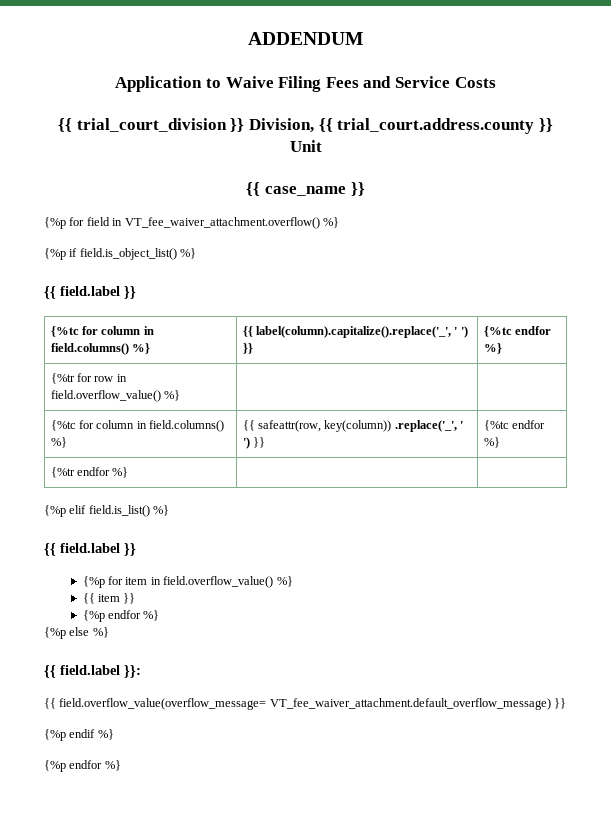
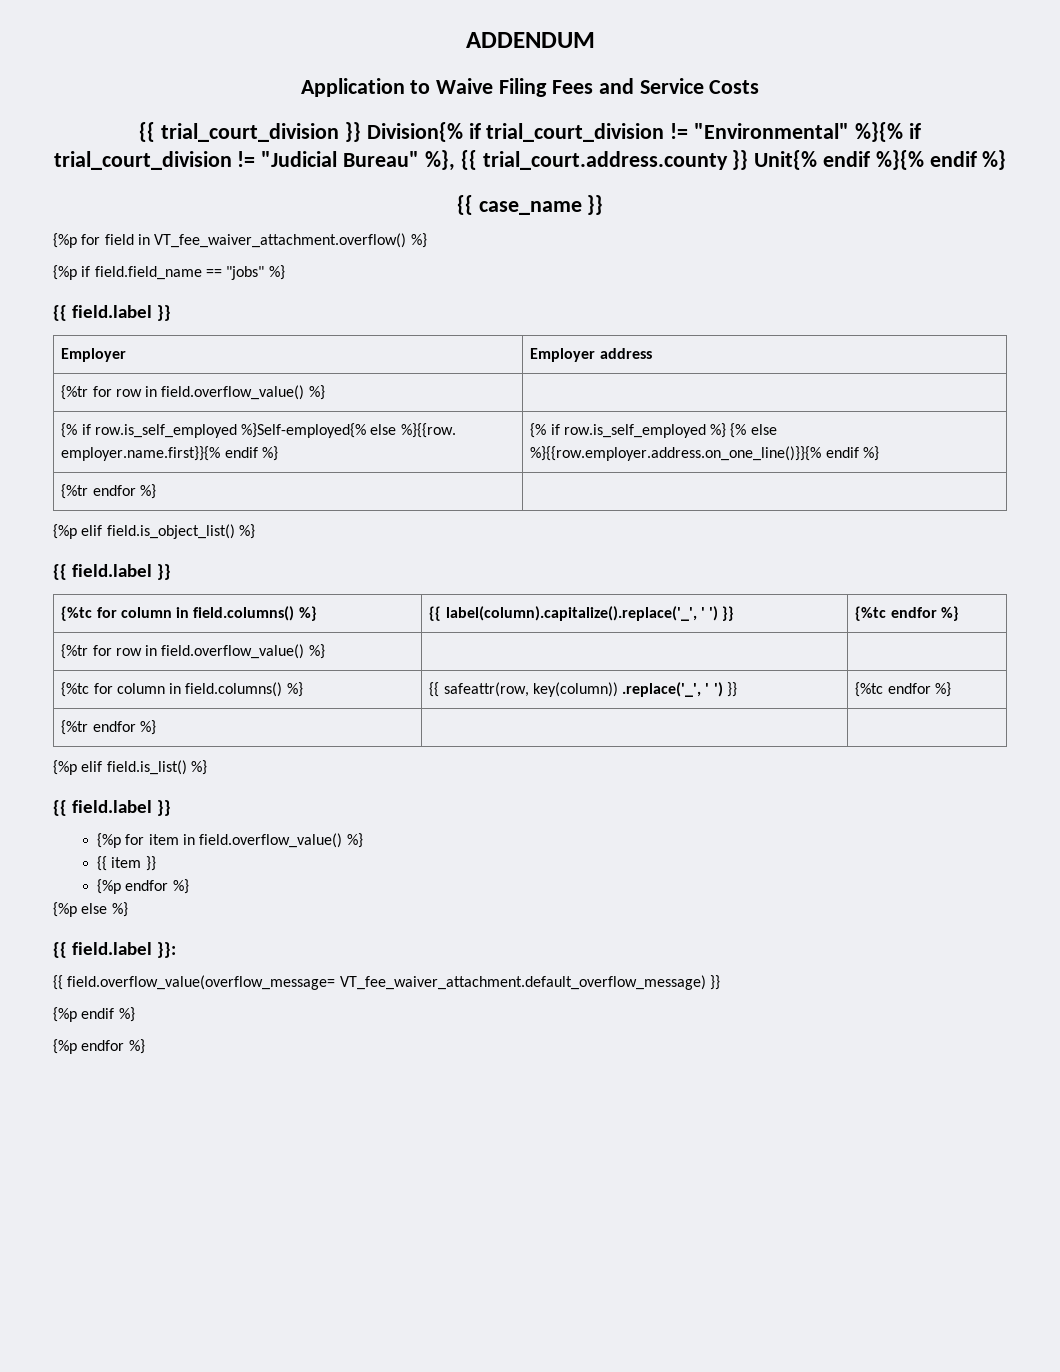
[249,118,553,134] [289,140,322,152] Division, {{ trial_court.address.county }} Unit -> [366,122,921,142] [53,150,1007,171] Division{% if trial_court_division != "Environmental" %}{% if trial_court_division != "Judicial Bureau" %}, {{ trial_court.address.county }} Unit{% endif %}{% endif %}
(78, 252) none -> [94,265,285,280] [53,305,171,321] [61,348,127,362] [530,348,652,362] [61,385,325,400] [61,423,456,438] [61,446,278,461] [530,423,777,438] [530,446,879,461] [61,484,156,499] [53,524,103,539] field.field_name == "jobs" %} // {{ field.label }} // Employer | Employer address // {%tr for row in field.overflow_value() %} | // {% if row.is_self_employed %}Self-employed{% else %}{{row. employer.name.first}}{% endif %} | {% if row.is_self_employed %} {% else %}{{row.employer.address.on_one_line()}}{% endif %} // {%tr endfor %} | // {%p elif

